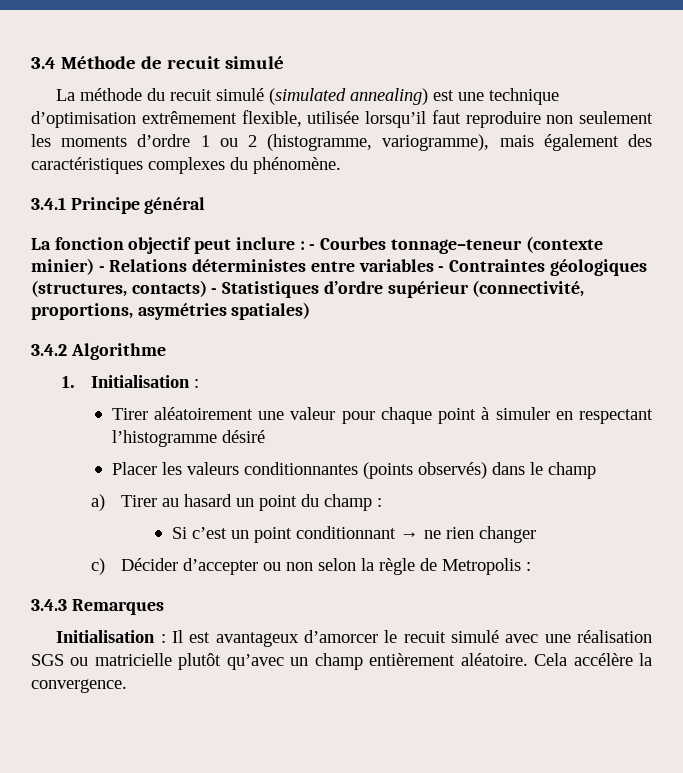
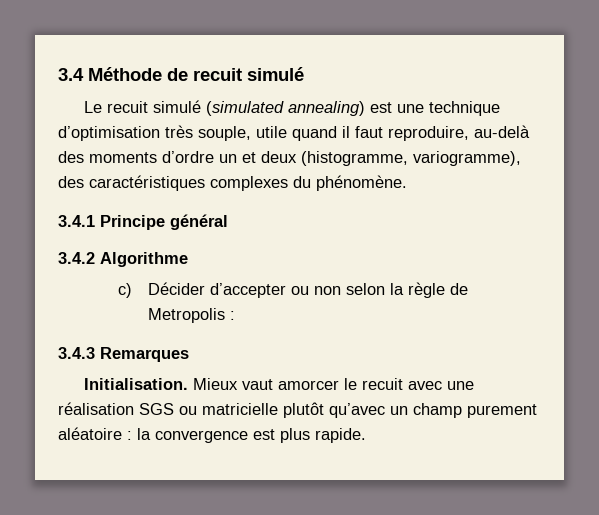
[56,88,166,101] La méthode du -> [84,101,103,113] Le
[141,110,653,128] [31,134,619,151] extrêmement flexible, utilisée lorsqu’il faut reproduire non seulement les moments d’ordre 1 ou 2 (histogramme, variogramme), mais également -> [165,125,530,141] [58,151,521,166] très souple, utile quand il faut reproduire, au-delà des moments d’ordre un et deux (histogramme, variogramme),
[31,236,603,254] [31,258,647,276] [31,280,585,298] [31,302,311,320] [31,343,166,360] [61,375,200,388] [111,407,653,424] [111,430,265,447] [111,462,596,479] [91,494,383,511] [171,526,536,543] La fonction objectif peut inclure : - Courbes tonnage–teneur (contexte minier) - Relations déterministes entre variables - Contraintes géologiques (structures, contacts) - Statistiques d’ordre supérieur (connectivité, proportions, asymétries spatiales) // 3.4.2 Algorithme // 1. Initialisation : // Tirer aléatoirement une valeur pour chaque point à simuler en respectant l’histogramme désiré // Placer les valeurs conditionnantes (points observés) dans le champ // a) Tirer au hasard un point du champ : // Si c’est un point conditionnant → ne rien changer -> [58,252,188,267] 3.4.2 Algorithme
[56,630,378,647] Initialisation : Il est avantageux d’amorcer -> [84,378,340,390] Initialisation. Mieux vaut amorcer
[450,630,499,643] simulé -> (404, 384) none
[369,653,652,666] [31,679,127,693] entièrement aléatoire. Cela accélère la convergence. -> [467,404,537,418] [58,427,366,443] purement aléatoire : la convergence est plus rapide.

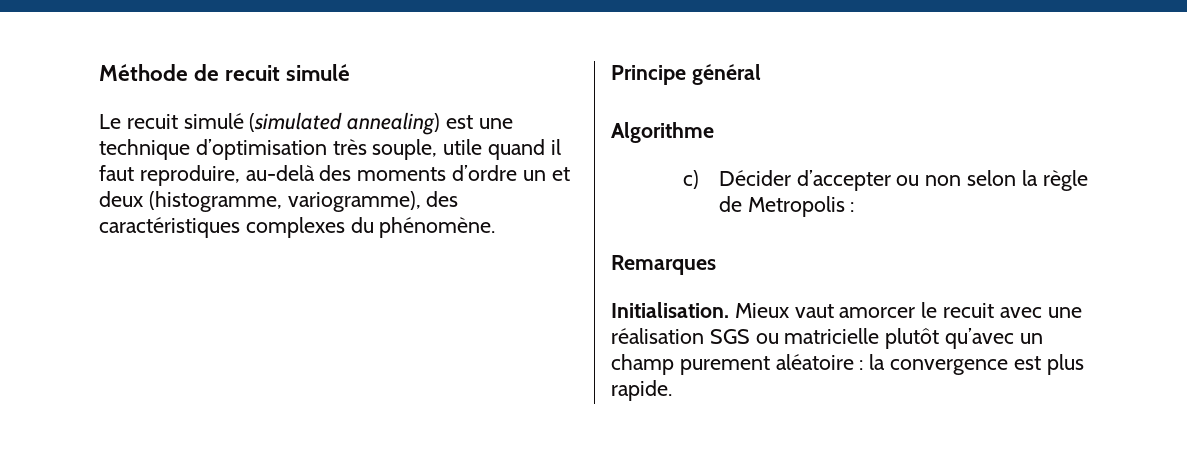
[58,68,84,81] 3.4 -> (99, 72) none
[58,215,95,227] 3.4.1 -> (496, 227) none
[58,252,95,264] 3.4.2 -> (761, 74) none
[58,347,95,359] 3.4.3 -> (855, 207) none

